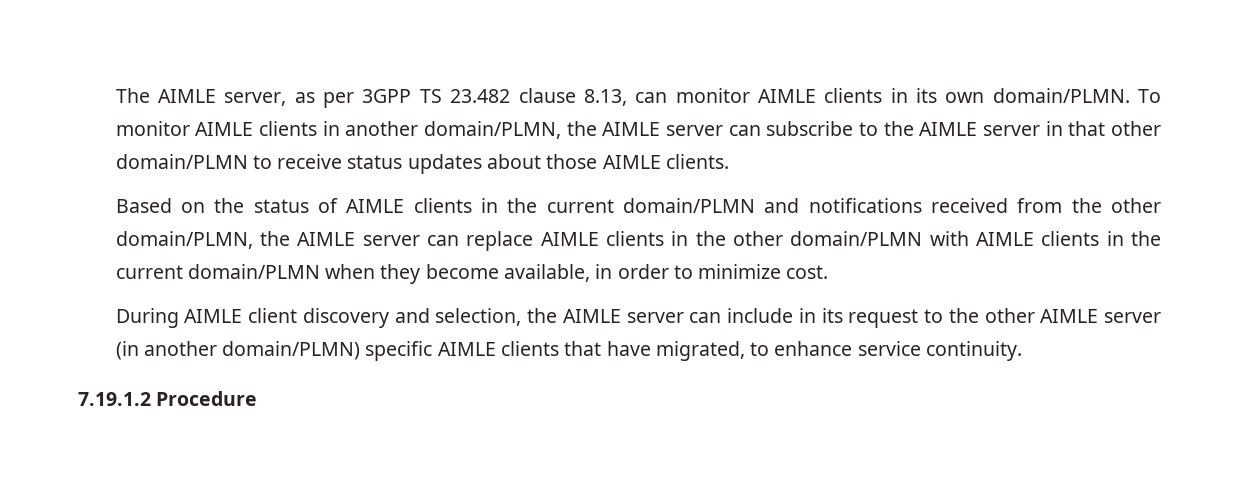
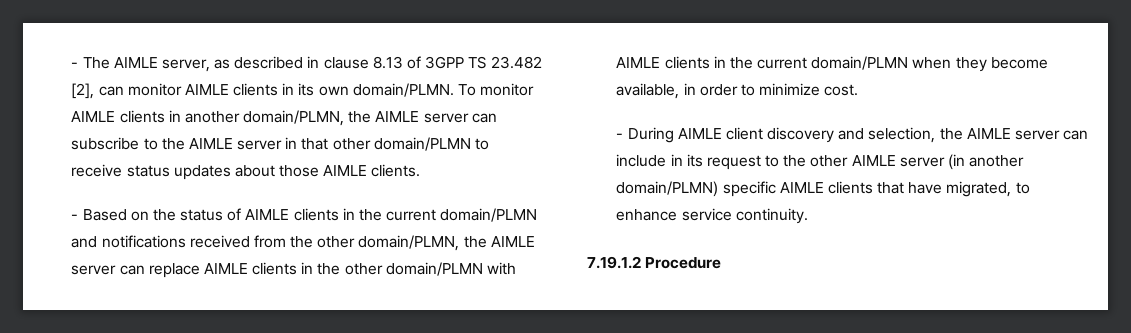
(115, 95) none -> [71,62,79,68] -
[323,92,355,108] per -> [234,56,422,69] described in clause 8.13 of
[518,88,627,106] clause 8.13, -> [71,83,95,99] [2],
(729, 161) none -> [71,214,79,220] -
(829, 272) none -> [616,133,624,139] -

